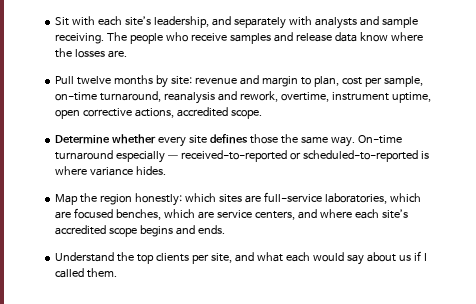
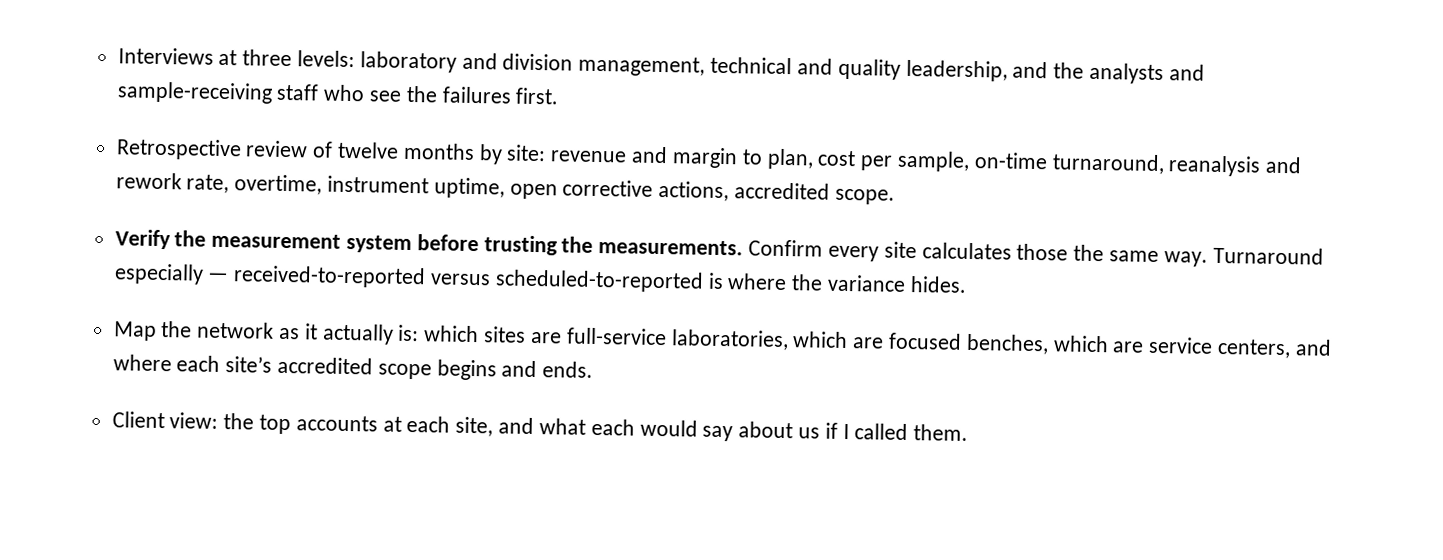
[55,16,418,29] [55,32,423,44] [55,48,128,58] [55,76,75,84] Sit with each site’s leadership, and separately with analysts and sample receiving. The people who receive samples and release data know where the losses are. // Pull -> [117,47,1205,85] [116,81,560,105] [115,138,334,161] Interviews at three levels: laboratory and division management, technical and quality leadership, and the analysts and sample-receiving staff who see the failures first. // Retrospective review of
[239,91,278,102] rework, -> [115,172,230,194] rework rate,
[55,134,157,144] Determine whether -> [114,229,824,257] Verify the measurement system before trusting the measurements. Confirm
[209,134,248,144] defines -> [921,242,1012,260] calculates
[357,135,402,144] [55,150,114,160] On-time turnaround -> [1212,246,1324,265] Turnaround
[289,152,301,160] or -> [430,273,492,286] versus
(88, 170) none -> [791,274,824,291] the
[100,193,183,206] region honestly: -> [197,321,420,345] network as it actually is:
[55,252,209,264] Understand the top clients per -> [111,411,451,435] Client view: the top accounts at each

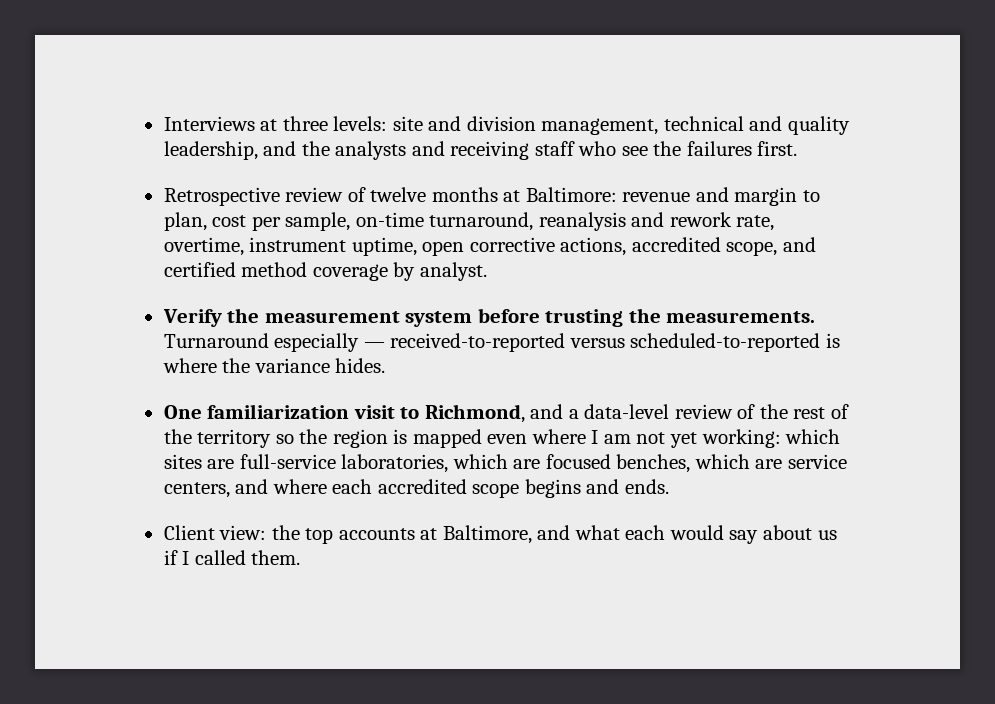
[359,51,457,73] laboratory -> [392,116,423,131] site
[116,81,273,104] sample-receiving -> [450,141,530,160] receiving
[478,144,547,165] by site: -> [503,187,617,202] at Baltimore:
[834,188,895,205] scope. -> [726,237,816,256] [163,262,487,281] scope, and certified method coverage by analyst.
[748,239,1208,267] Confirm every site calculates those the same way. -> (816, 317) none
[112,321,420,345] Map the network as it actually is: -> [163,404,849,423] [163,429,781,448] One familiarization visit to Richmond, and a data-level review of the rest of the territory so the region is mapped even where I am not yet working:
[225,356,273,373] site’s -> (373, 486) none
[406,415,494,437] each site, -> [442,525,532,544] Baltimore,

